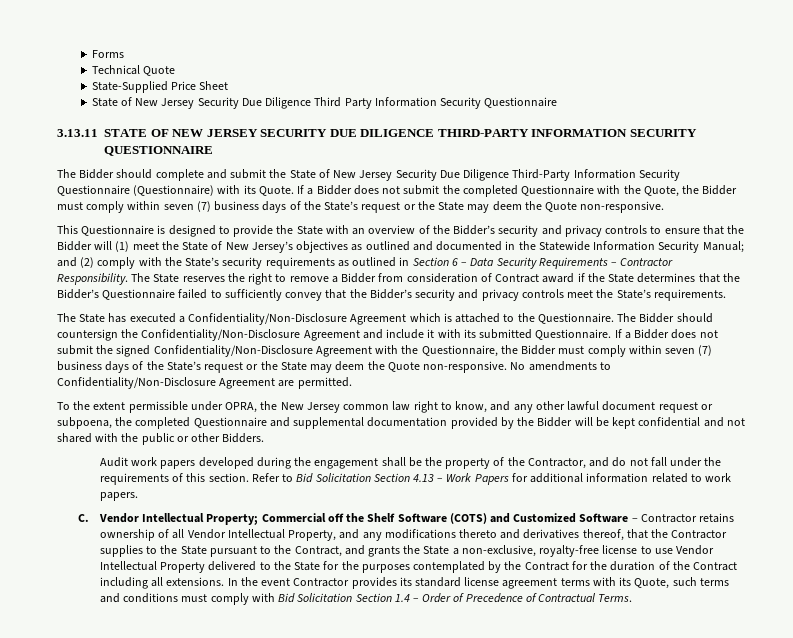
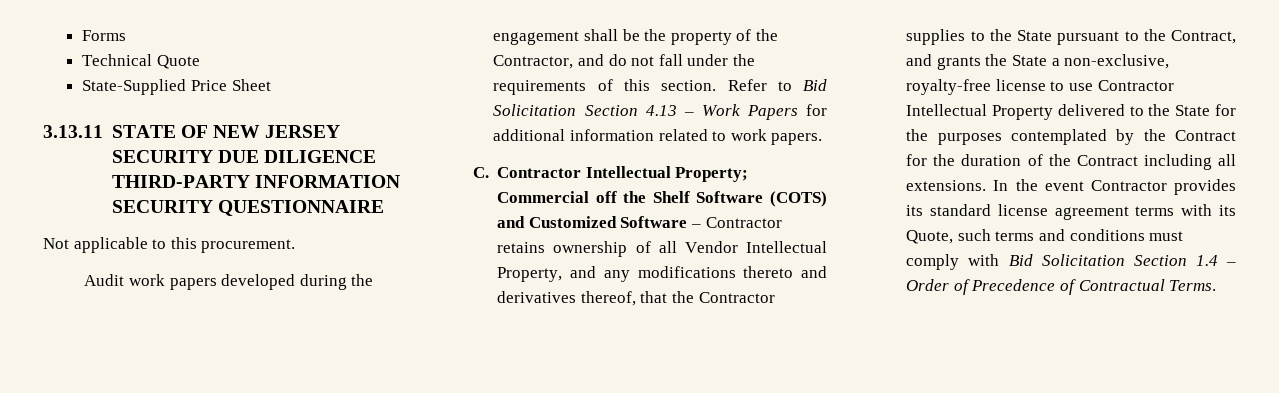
[91,97,558,109] // State of New Jersey Security Due Diligence Third Party Information Security Questionnaire -> (271, 85) none
[57,169,680,181] [57,185,738,197] [57,201,665,213] [57,225,745,237] [57,241,744,253] [57,257,674,269] [57,273,740,285] [57,289,726,301] [57,313,713,325] [57,329,718,341] [57,345,713,357] [57,361,611,373] [57,377,352,389] [57,401,713,413] [57,417,745,429] [57,433,265,445] The Bidder should complete and submit the State of New Jersey Security Due Diligence Third-Party Information Security Questionnaire (Questionnaire) with its Quote. If a Bidder does not submit the completed Questionnaire with the Quote, the Bidder must comply within seven (7) business days of the State’s request or the State may deem the Quote non-responsive. // This Questionnaire is designed to provide the State with an overview of the Bidder’s security and privacy controls to ensure that the Bidder will (1) meet the State of New Jersey’s objectives as outlined and documented in the Statewide Information Security Manual; and (2) comply with the State’s security requirements as outlined in Section 6 – Data Security Requirements – Contractor Responsibility. The State reserves the right to remove a Bidder from consideration of Contract award if the State determines that the Bidder’s Questionnaire failed to sufficiently convey that the Bidder’s security and privacy controls meet the State’s requirements. // The State has executed a Confidentiality/Non-Disclosure Agreement which is attached to the Questionnaire. The Bidder should countersign the Confidentiality/Non-Disclosure Agreement and include it with its submitted Questionnaire. If a Bidder does not submit the signed Confidentiality/Non-Disclosure Agreement with the Questionnaire, the Bidder must comply within seven (7) business days of the State’s request or the State may deem the Quote non-responsive. No amendments to Confidentiality/Non-Disclosure Agreement are permitted. // To the extent permissible under OPRA, the New Jersey common law right to know, and any other lawful document request or subpoena, the completed Questionnaire and supplemental documentation provided by the Bidder will be kept confidential and not shared with the public or other Bidders. -> [43,237,296,253] Not applicable to this procurement.
[98,513,139,523] Vendor -> [497,167,582,178] Contractor
[676,545,715,555] Vendor -> [1097,80,1174,91] Contractor

